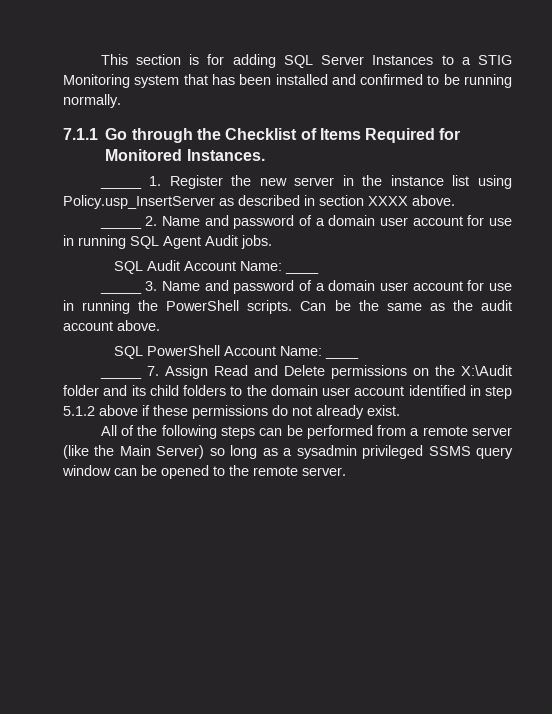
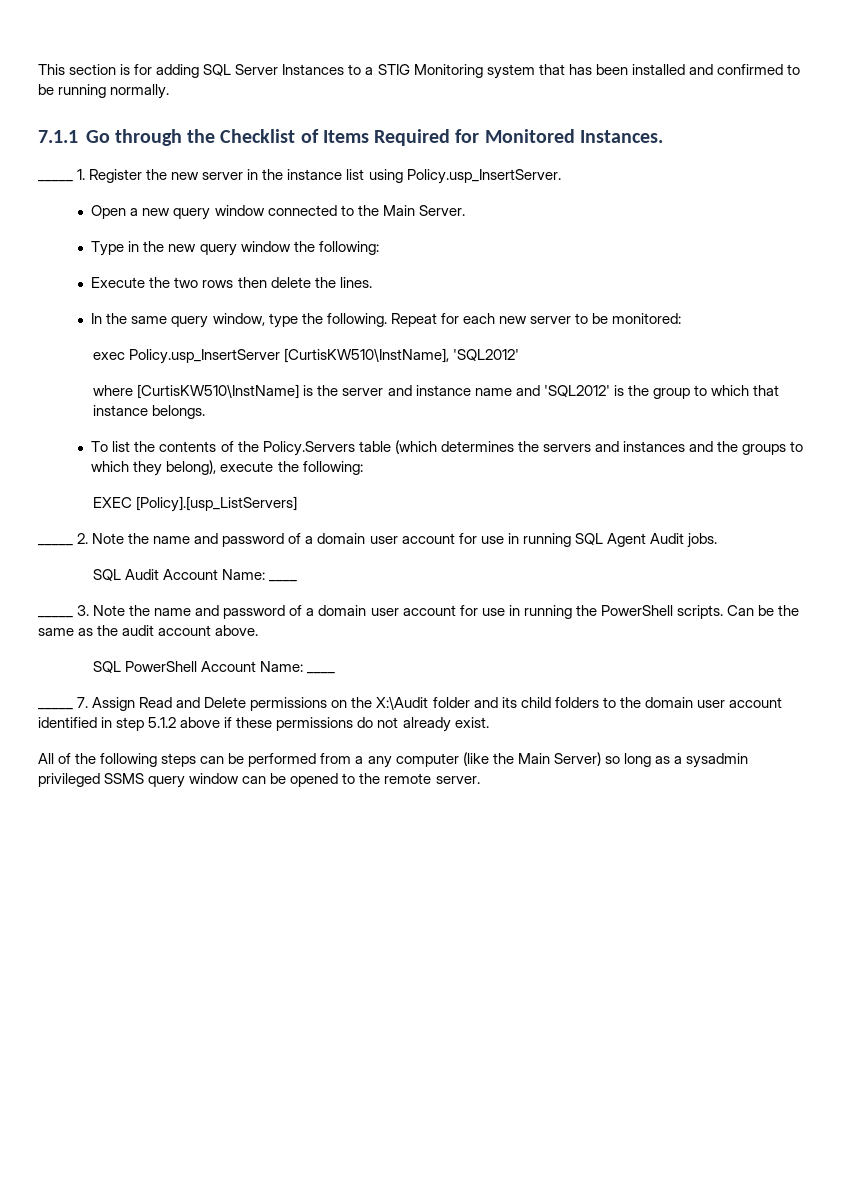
[63,195,455,209] Policy.usp_InsertServer as described in section XXXX above. -> [406,169,561,184] [91,205,465,220] [91,241,379,256] [91,277,372,288] [91,313,682,328] [93,348,520,364] [93,384,780,399] [93,405,206,419] [91,440,804,456] [91,460,363,476] [93,496,298,512] Policy.usp_InsertServer. // Open a new query window connected to the Main Server. // Type in the new query window the following: // Execute the two rows then delete the lines. // In the same query window, type the following. Repeat for each new server to be monitored: // exec Policy.usp_InsertServer [CurtisKW510\InstName], 'SQL2012' // where [CurtisKW510\InstName] is the server and instance name and 'SQL2012' is the group to which that instance belongs. // To list the contents of the Policy.Servers table (which determines the servers and instances and the groups to which they belong), execute the following: // EXEC [Policy].[usp_ListServers]
[162,216,201,226] Name -> [92,533,191,544] Note the name
[162,281,201,291] Name -> [93,605,192,616] Note the name
[422,426,512,436] remote server -> [367,753,459,768] any computer

